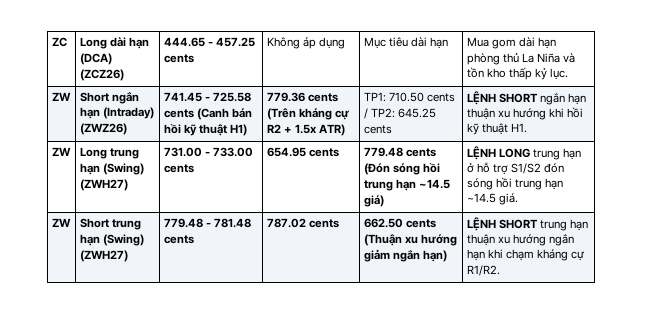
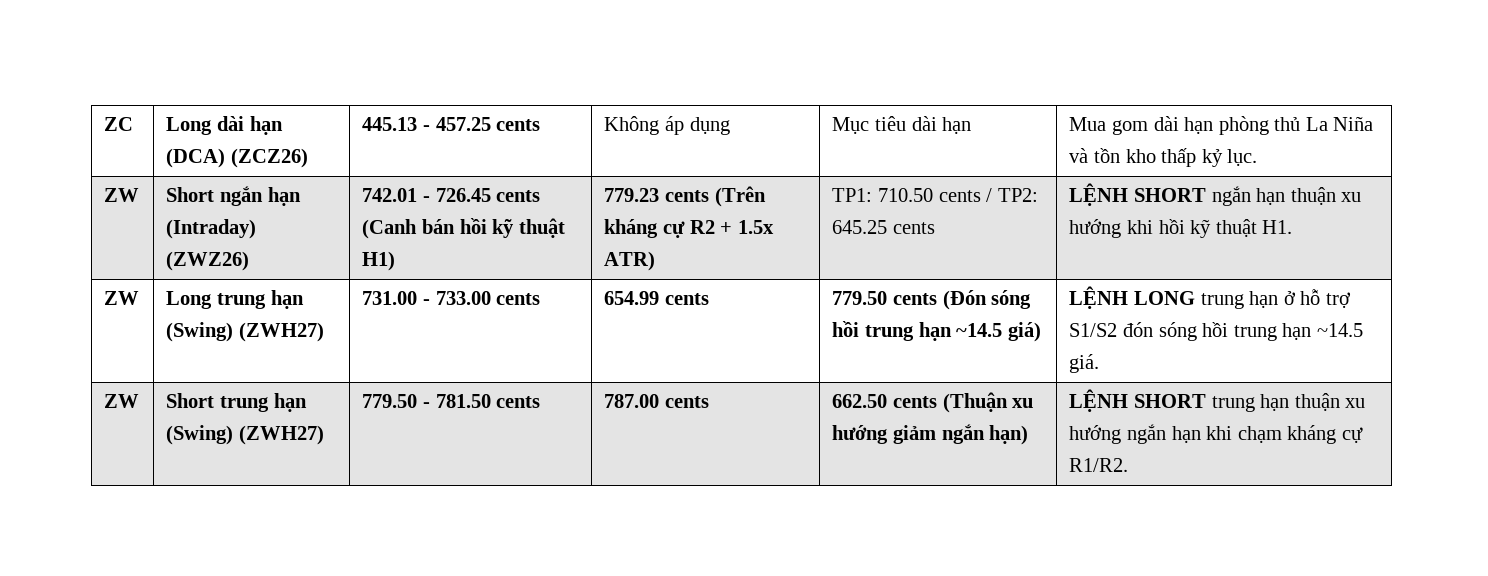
[163,37,205,47] 444.65 -> [362,117,418,131] 445.13
[163,92,251,102] 741.45 - 725.58 -> [362,188,491,202] 742.01 - 726.45
[266,92,305,102] 779.36 -> [604,188,660,202] 779.23
[266,147,339,157] [363,147,403,157] 654.95 cents | 779.48 -> [604,291,709,305] [832,291,888,305] 654.99 cents | 779.50
[163,218,251,228] [163,235,194,244] [266,218,306,228] 779.48 - 781.48 cents | 787.02 -> [362,394,541,408] [604,394,660,408] 779.50 - 781.50 cents | 787.00

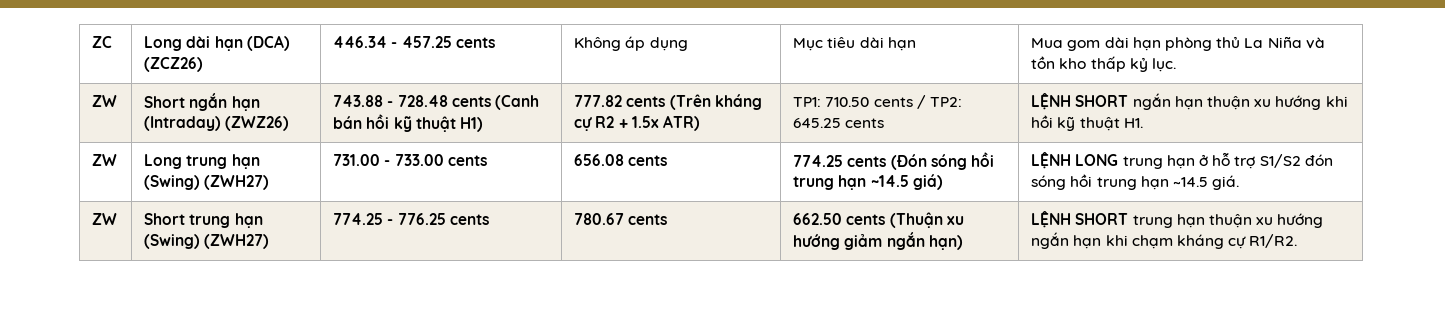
[362,117,418,131] 445.13 -> [333,36,388,48] 446.34
[362,188,491,202] 742.01 - 726.45 -> [333,95,448,107] 743.88 - 728.48
[604,188,660,202] 779.23 -> [574,95,623,107] 777.82
[604,291,709,305] [832,291,888,305] 654.99 cents | 779.50 -> [574,154,668,166] [793,155,844,167] 656.08 cents | 774.25
[362,394,541,408] [604,394,660,408] 779.50 - 781.50 cents | 787.00 -> [333,213,489,225] [574,213,625,225] 774.25 - 776.25 cents | 780.67

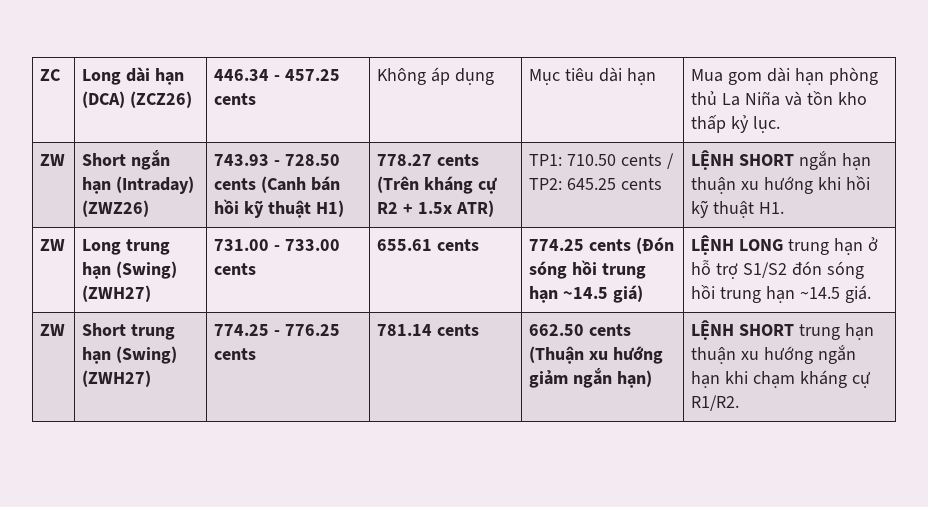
[333,95,448,107] 743.88 - 728.48 -> [214,154,341,166] 743.93 - 728.50
[574,95,623,107] 777.82 -> [377,154,433,166] 778.27
[574,154,625,166] 656.08 -> [377,239,433,251] 655.61
[574,213,625,225] 780.67 -> [377,324,433,336] 781.14

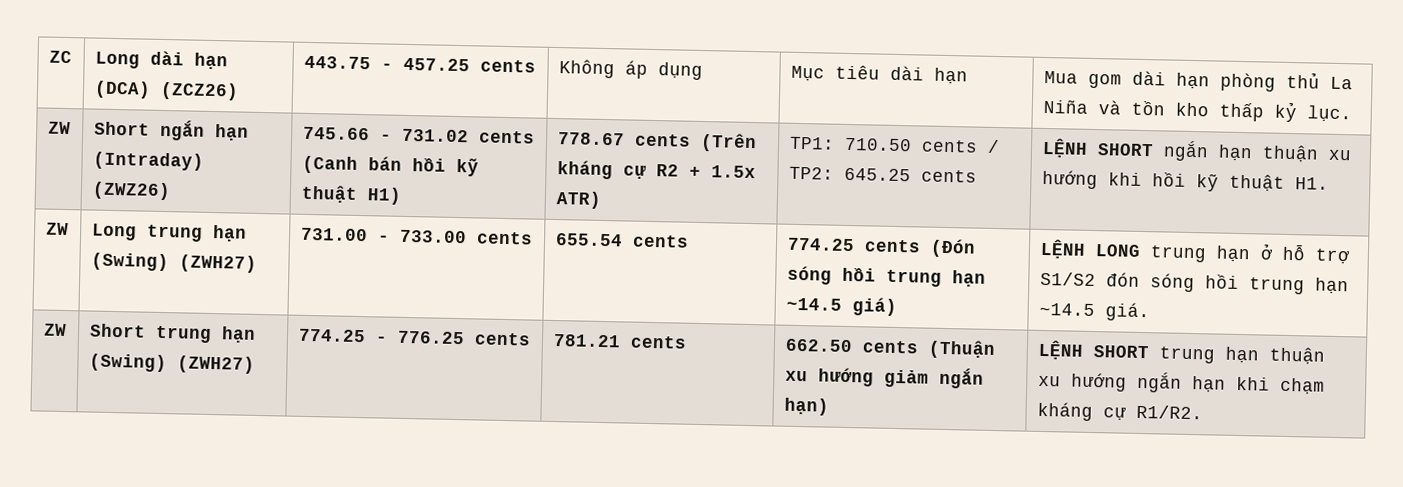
[214,69,270,81] 446.34 -> [303,55,371,70] 443.75
[214,154,341,166] 743.93 - 728.50 -> [302,126,469,143] 745.66 - 731.02
[377,154,433,166] 778.27 -> [557,132,625,146] 778.67
[377,239,433,251] 655.61 -> [554,233,623,247] 655.54
[377,324,433,336] 781.14 -> [552,333,621,348] 781.21

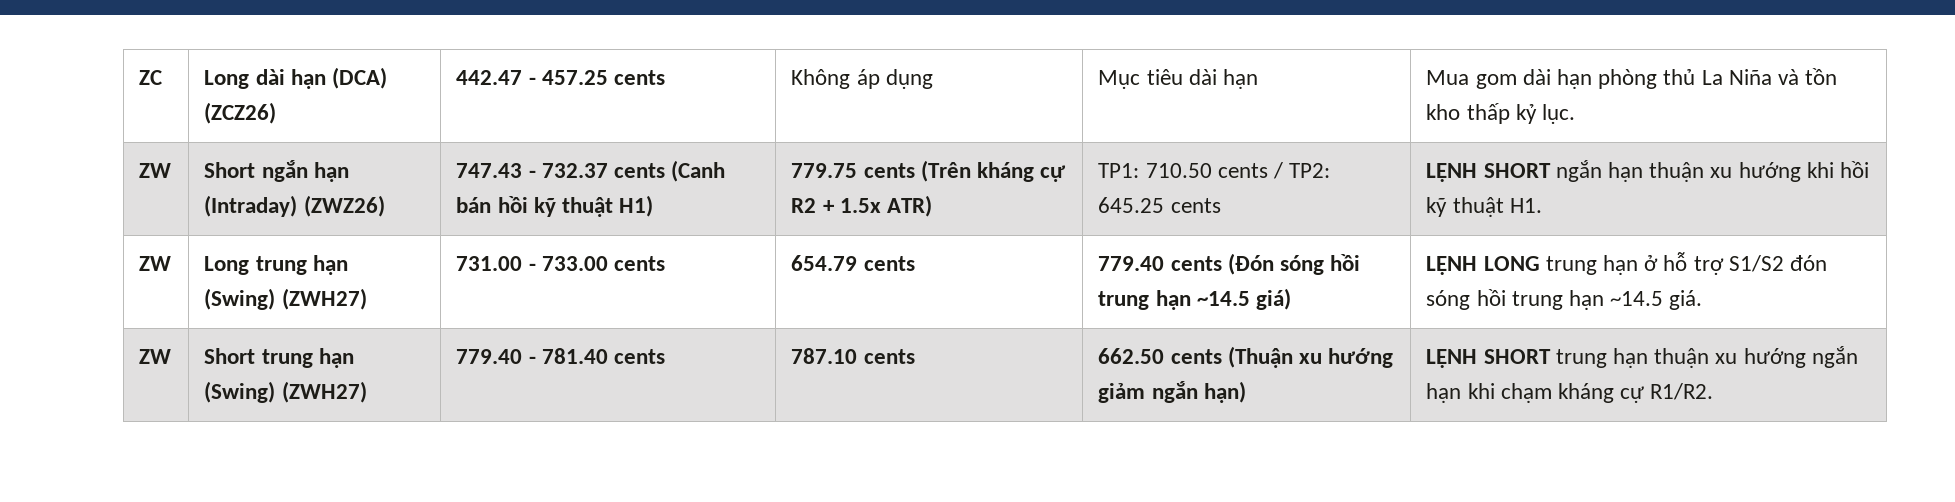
[303,55,371,70] 443.75 -> [456,70,523,85] 442.47
[302,126,469,143] 745.66 - 731.02 -> [456,163,608,178] 747.43 - 732.37
[557,132,625,146] 778.67 -> [791,163,858,178] 779.75
[554,233,689,248] [786,237,855,252] 655.54 cents | 774.25 -> [791,255,915,271] [1098,256,1165,271] 654.79 cents | 779.40
[297,328,531,346] [552,333,621,348] 774.25 - 776.25 cents | 781.21 -> [456,348,666,364] [791,348,858,364] 779.40 - 781.40 cents | 787.10

